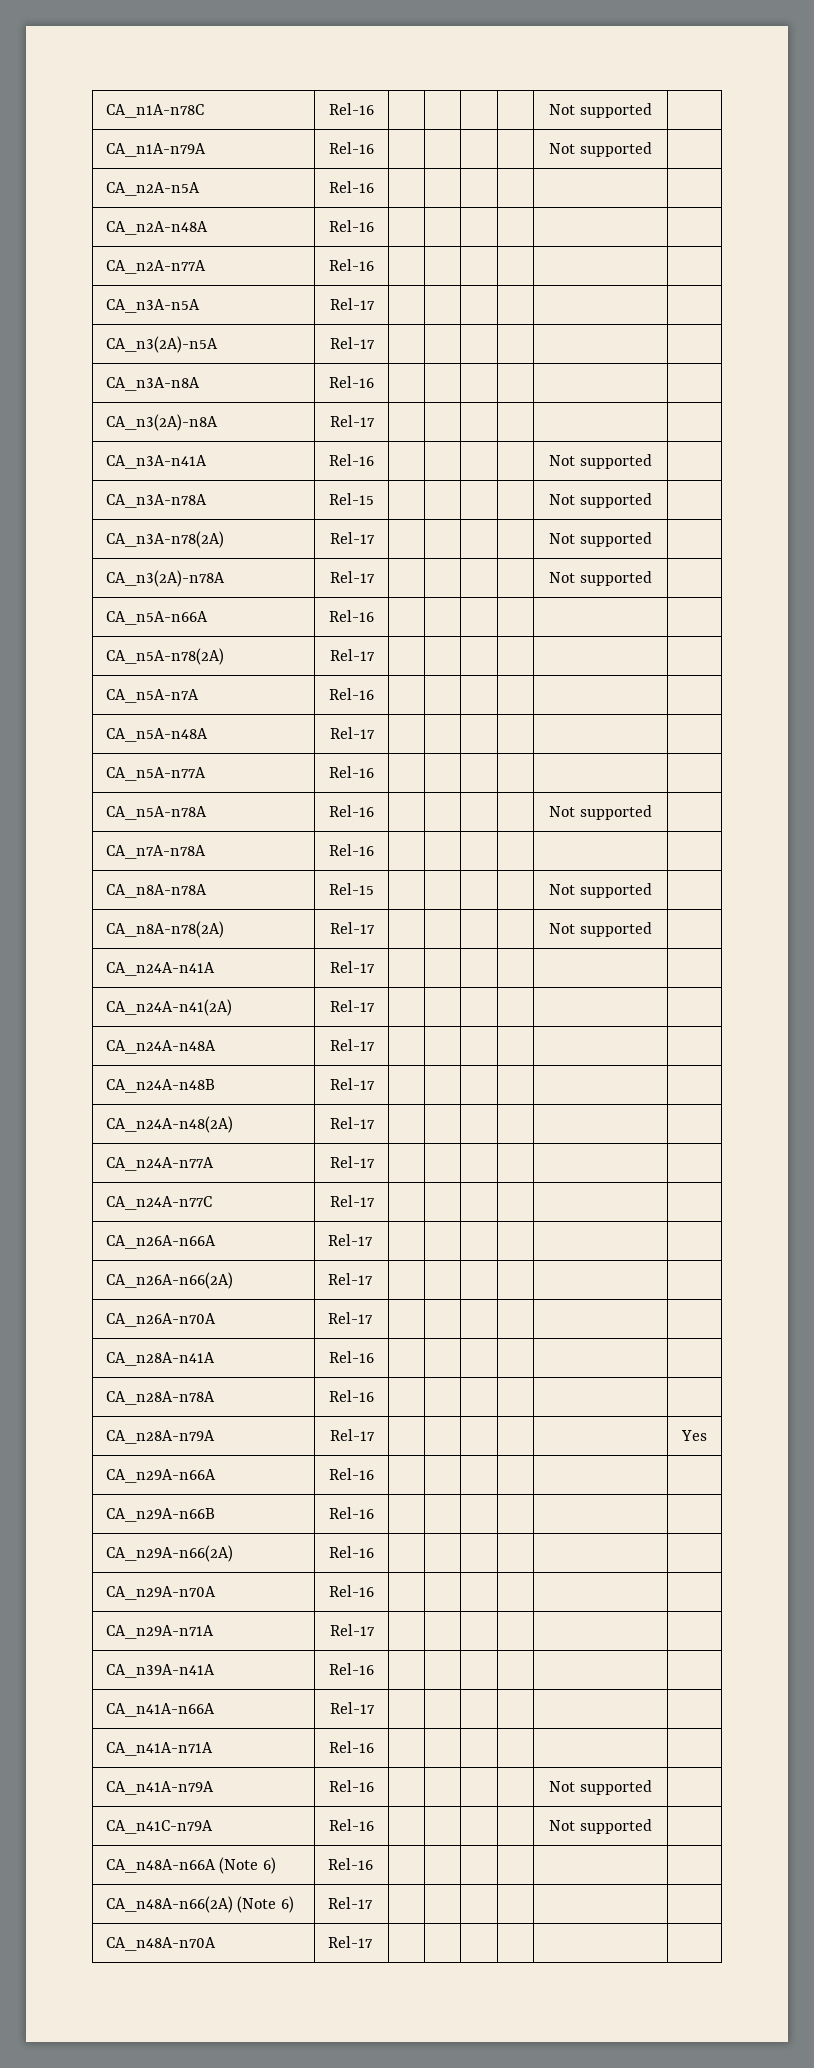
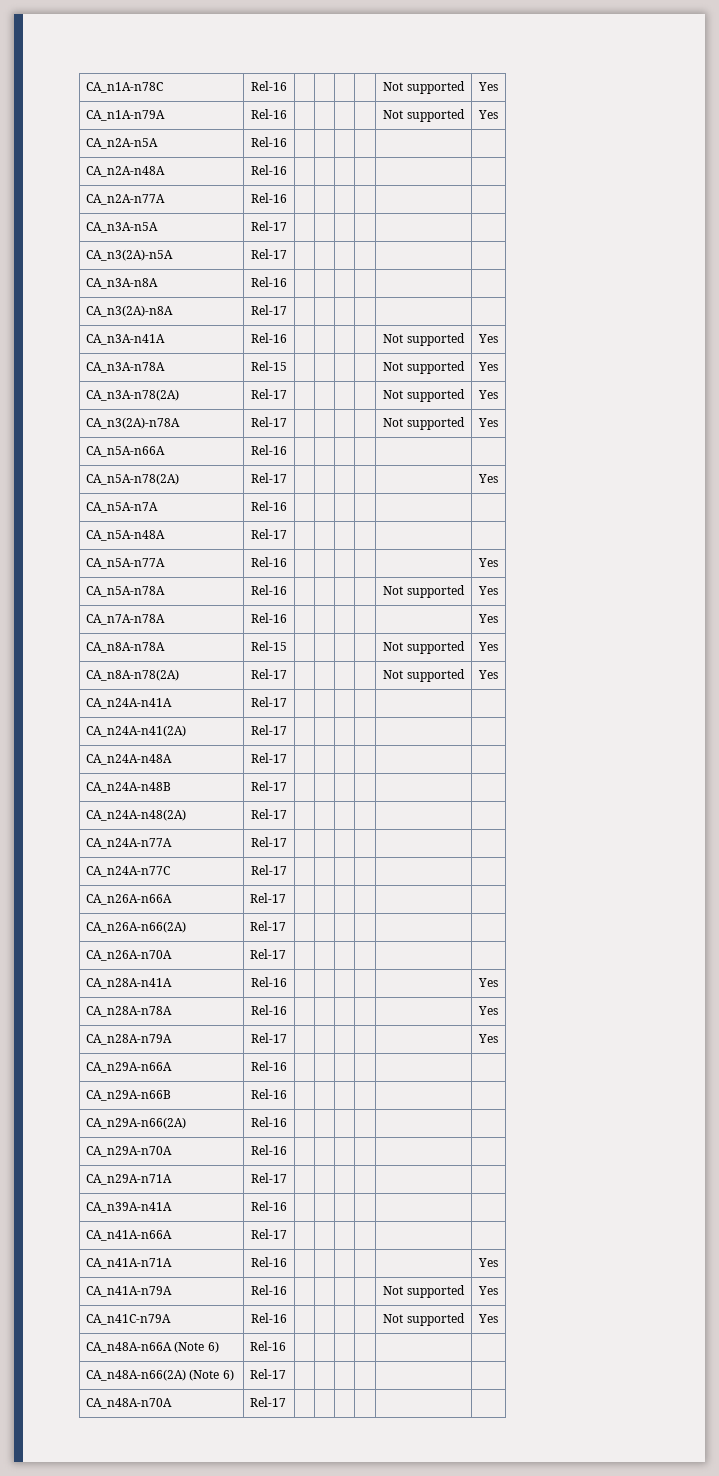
(652, 110) none -> [478,82,498,91] Yes
(652, 149) none -> [478,110,498,119] Yes
(652, 461) none -> [478,334,498,343] Yes
(652, 500) none -> [478,362,498,371] Yes
(652, 539) none -> [478,390,498,399] Yes
(652, 578) none -> [478,418,498,427] Yes
(375, 655) none -> [478,474,498,483] Yes
(374, 772) none -> [478,558,498,567] Yes
(652, 812) none -> [478,586,498,595] Yes
(374, 850) none -> [478,614,498,623] Yes
(652, 890) none -> [478,642,498,651] Yes
(652, 929) none -> [478,670,498,679] Yes
(374, 1357) none -> [478,978,498,987] Yes
(374, 1396) none -> [478,1006,498,1015] Yes
(374, 1747) none -> [478,1258,498,1267] Yes
(652, 1787) none -> [478,1286,498,1295] Yes
(652, 1826) none -> [478,1314,498,1323] Yes

